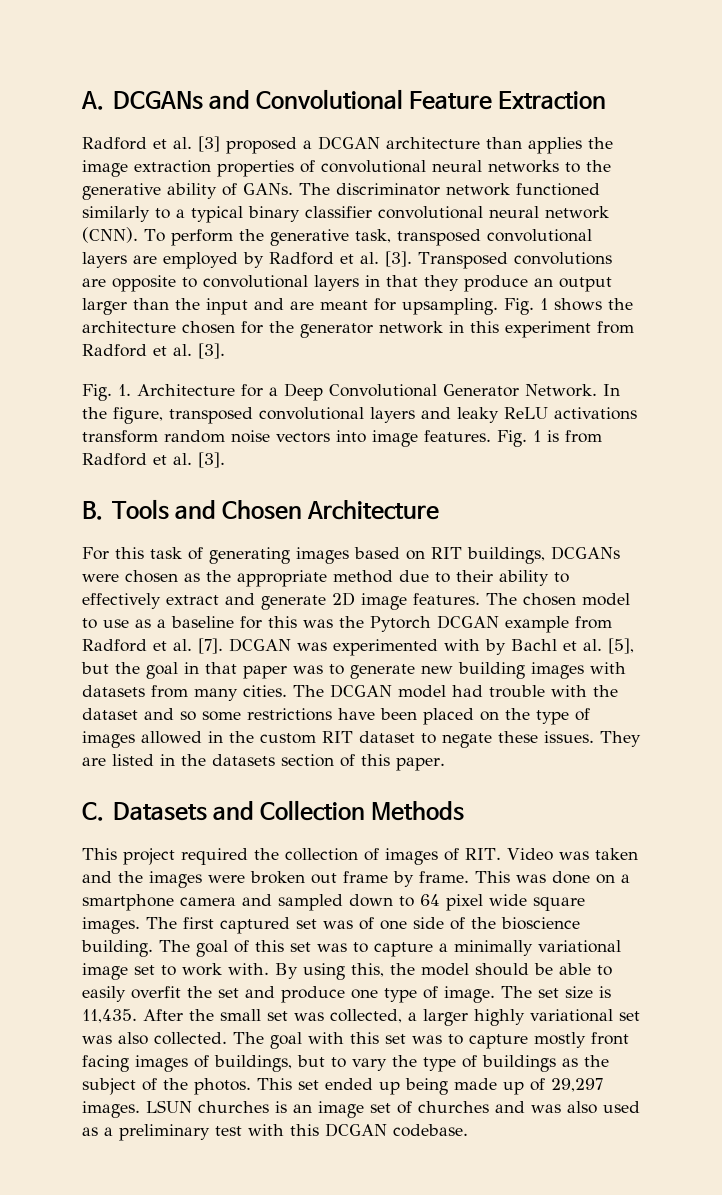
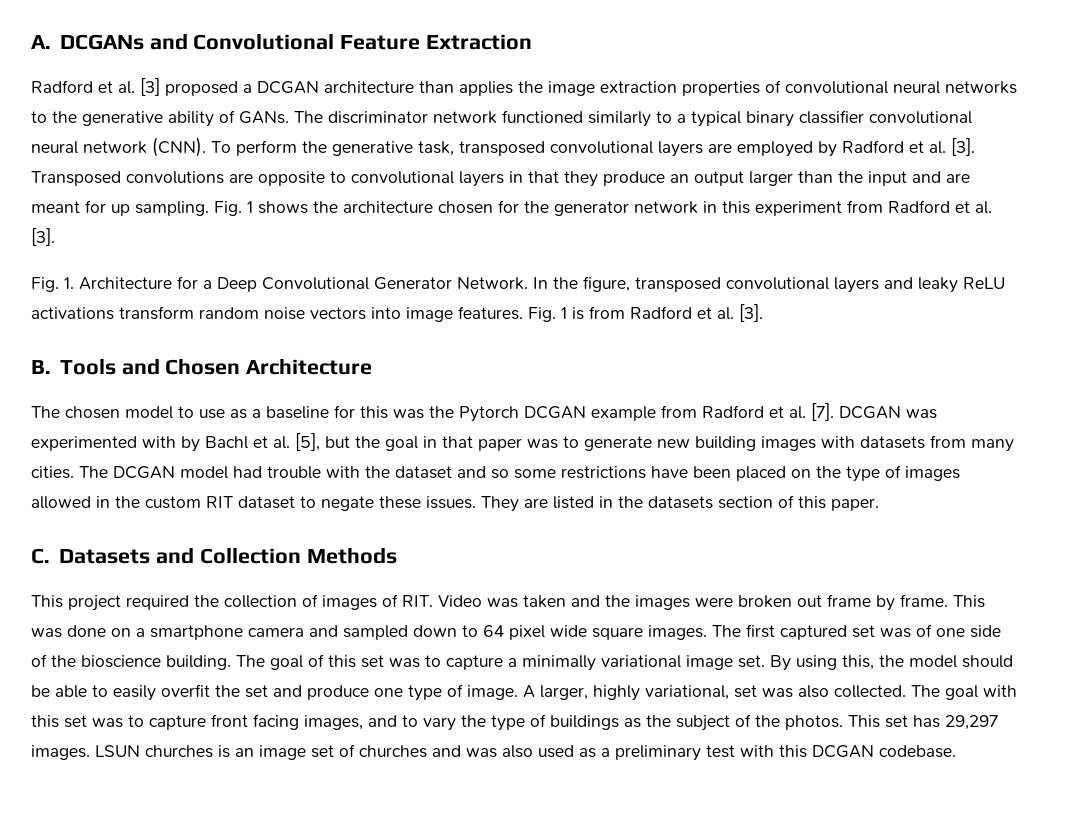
[402,298,498,315] upsampling. -> [111,201,209,216] up sampling.
[82,546,620,564] [82,570,569,587] [82,592,480,610] For this task of generating images based on RIT buildings, DCGANs were chosen as the appropriate method due to their ability to effectively extract and generate 2D image features. -> (373, 366) none
[134,963,269,976] set to work with. -> [738,655,765,668] set.
[501,986,611,999] [82,1009,613,1026] The set size is 11,435. After the small set was collected, a larger highly variational -> [523,685,729,701] A larger, highly variational,
[534,1032,586,1048] mostly -> (206, 722) none
[135,1055,325,1072] images of buildings, but -> [304,715,397,730] images, and
[325,1078,545,1095] ended up being made up of -> [913,715,940,728] has

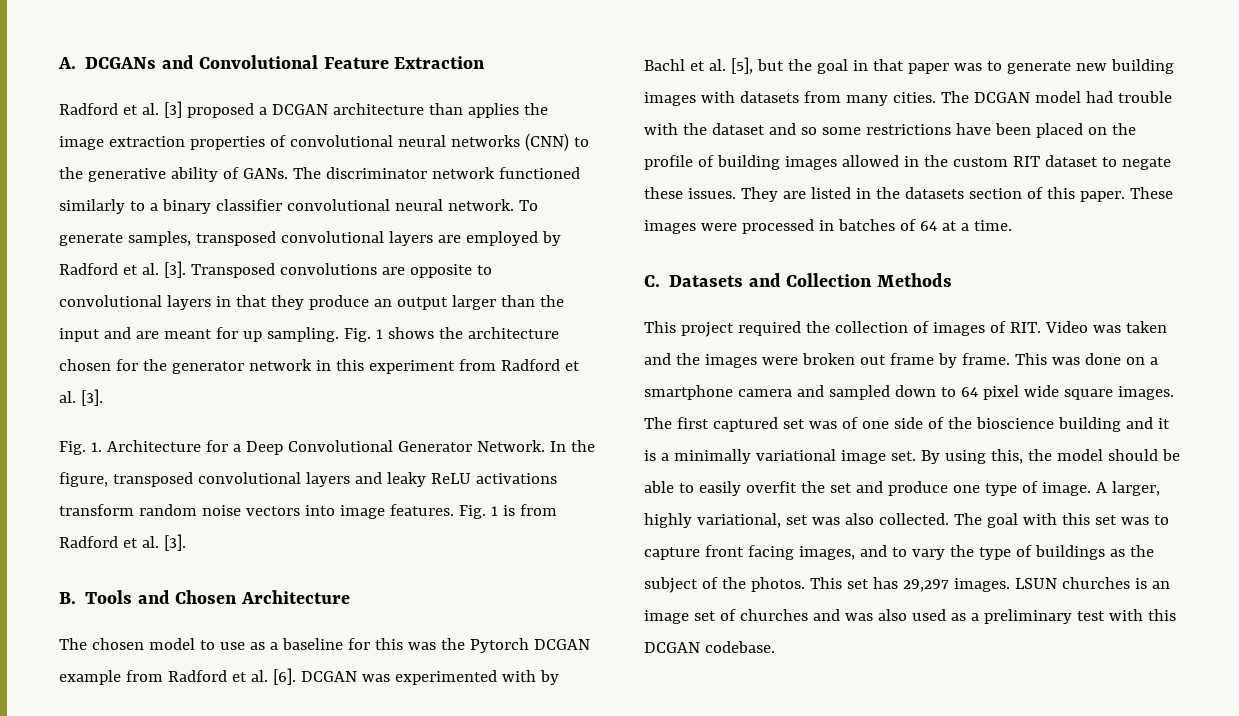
(1017, 87) none -> [524,133,569,151] (CNN)
[691,111,741,127] typical -> (158, 207) none
[83,137,454,157] network (CNN). To perform the generative task, -> [447,199,538,211] [59,231,191,246] network. To generate samples,
[811,403,834,421] [7]. -> [272,668,296,685] [6].
[846,465,901,482] type of -> [644,155,780,170] profile of building
(879, 504) none -> [1129,187,1173,199] [644,219,1012,234] These images were processed in batches of 64 at a time.
[166,654,503,670] building. The goal of this set was to capture -> [1057,417,1170,432] [644,450,656,461] building and it is

